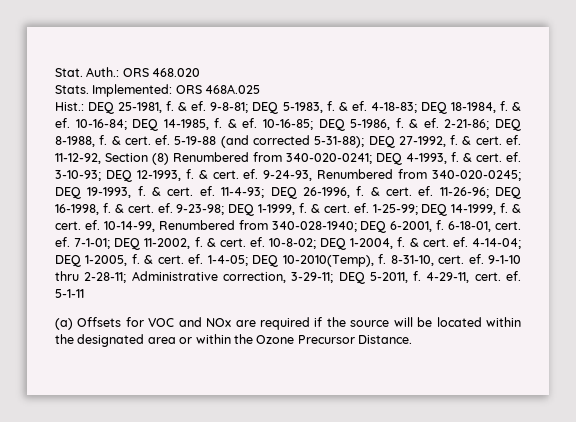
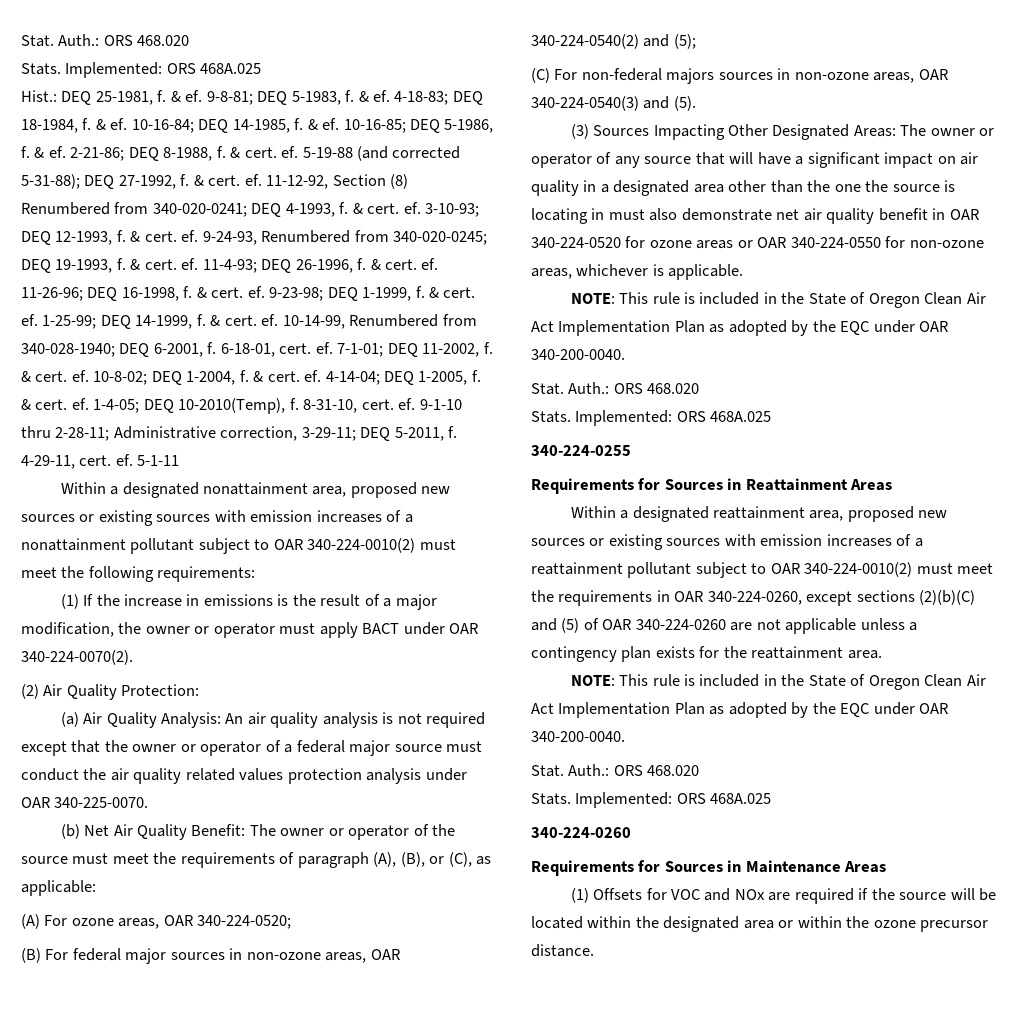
[55,318,73,330] (a) -> [60,482,451,498] [21,510,413,526] [21,538,456,554] [21,566,256,582] [60,594,437,610] [21,622,479,638] [21,650,133,665] [21,684,200,700] [60,712,486,728] [21,740,483,756] [21,768,467,784] [21,797,149,808] [60,824,456,840] [21,852,492,868] [21,880,96,896] [21,914,292,929] [21,948,400,964] [531,34,696,49] [531,68,948,84] [531,96,696,111] [570,124,995,140] [531,152,979,168] [531,180,956,196] [531,208,979,224] [531,236,984,249] [531,264,744,280] [570,292,986,308] [531,320,949,336] [531,349,625,360] [531,382,700,395] [531,410,772,426] [531,445,631,456] [531,478,893,494] [570,506,948,522] [531,534,923,550] [531,562,994,578] [531,590,976,606] [531,618,918,634] [531,646,882,662] [570,674,986,690] [531,702,949,718] [531,731,625,742] [531,764,700,777] [531,792,772,808] [531,827,631,838] [531,860,887,876] [570,888,589,903] Within a designated nonattainment area, proposed new sources or existing sources with emission increases of a nonattainment pollutant subject to OAR 340-224-0010(2) must meet the following requirements: // (1) If the increase in emissions is the result of a major modification, the owner or operator must apply BACT under OAR 340-224-0070(2). // (2) Air Quality Protection: // (a) Air Quality Analysis: An air quality analysis is not required except that the owner or operator of a federal major source must conduct the air quality related values protection analysis under OAR 340-225-0070. // (b) Net Air Quality Benefit: The owner or operator of the source must meet the requirements of paragraph (A), (B), or (C), as applicable: // (A) For ozone areas, OAR 340-224-0520; // (B) For federal major sources in non-ozone areas, OAR 340-224-0540(2) and (5); // (C) For non-federal majors sources in non-ozone areas, OAR 340-224-0540(3) and (5). // (3) Sources Impacting Other Designated Areas: The owner or operator of any source that will have a significant impact on air quality in a designated area other than the one the source is locating in must also demonstrate net air quality benefit in OAR 340-224-0520 for ozone areas or OAR 340-224-0550 for non-ozone areas, whichever is applicable. // NOTE: This rule is included in the State of Oregon Clean Air Act Implementation Plan as adopted by the EQC under OAR 340-200-0040. // Stat. Auth.: ORS 468.020 // Stats. Implemented: ORS 468A.025 // 340-224-0255 // Requirements for Sources in Reattainment Areas // Within a designated reattainment area, proposed new sources or existing sources with emission increases of a reattainment pollutant subject to OAR 340-224-0010(2) must meet the requirements in OAR 340-224-0260, except sections (2)(b)(C) and (5) of OAR 340-224-0260 are not applicable unless a contingency plan exists for the reattainment area. // NOTE: This rule is included in the State of Oregon Clean Air Act Implementation Plan as adopted by the EQC under OAR 340-200-0040. // Stat. Auth.: ORS 468.020 // Stats. Implemented: ORS 468A.025 // 340-224-0260 // Requirements for Sources in Maintenance Areas // (1)
[256,335,412,344] Ozone Precursor Distance. -> [873,920,989,932] [531,944,594,957] ozone precursor distance.

